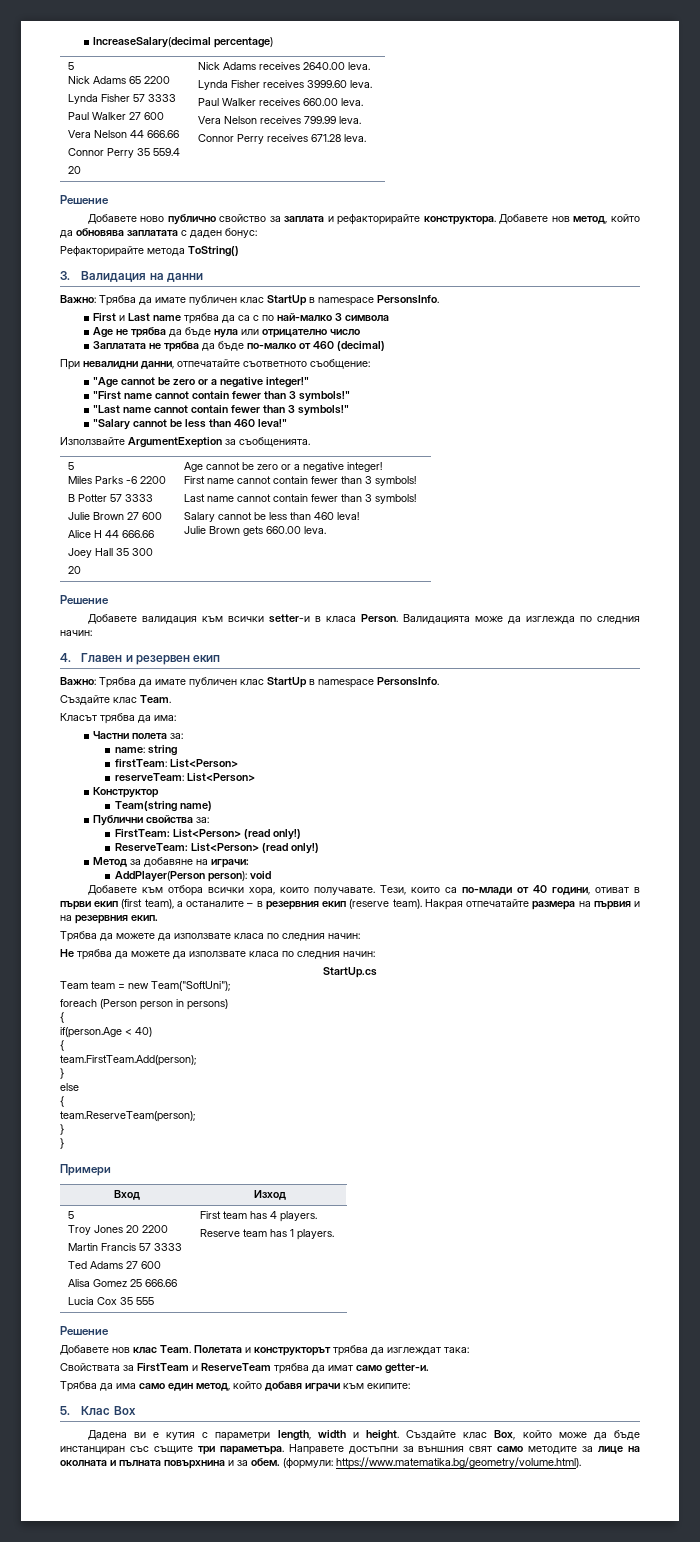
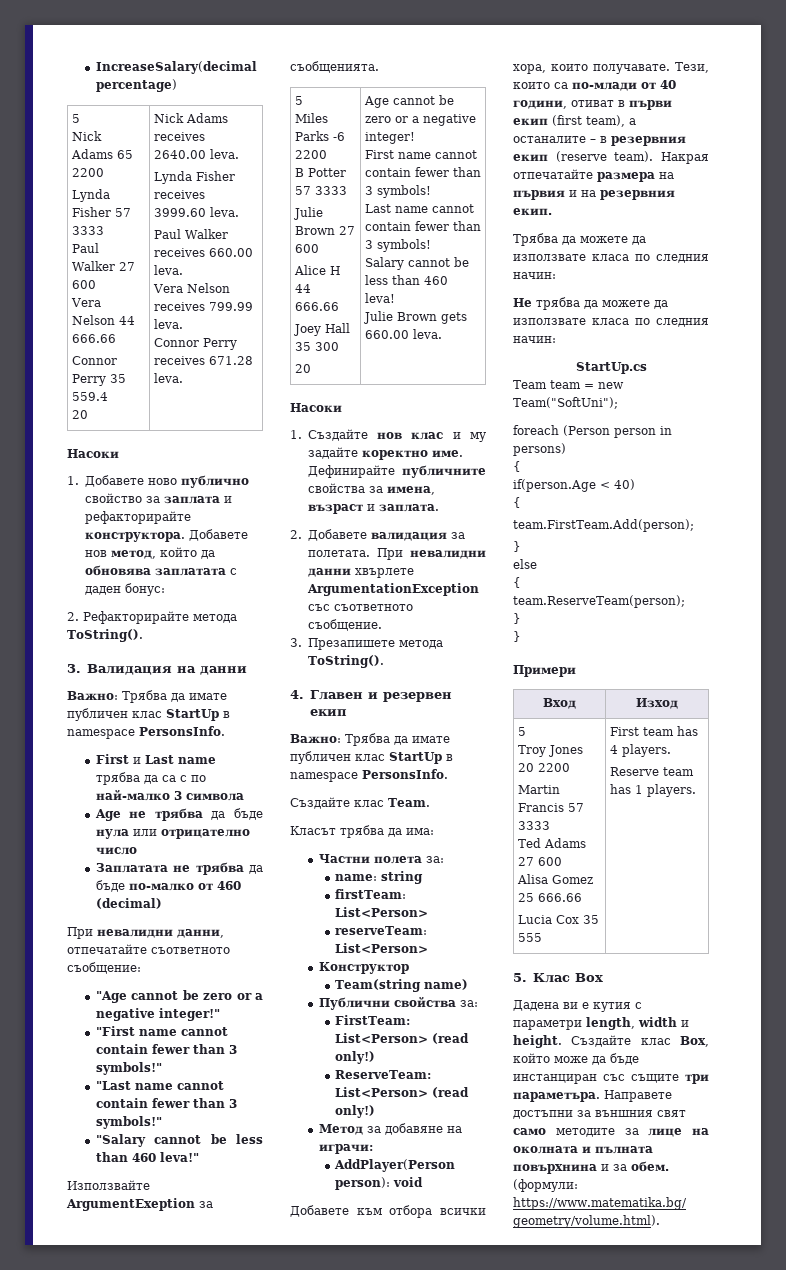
[60,195,109,204] Решение // -> [67,449,119,458] [67,476,79,485] Насоки // 1.
(257, 233) none -> [67,612,79,621] 2.
[188,246,239,257] ToString() -> [67,629,143,642] ToString().
[60,595,109,604] [87,614,641,624] [60,630,92,636] Решение // Добавете валидация към всички setter-и в класа Person. Валидацията може да изглежда по следния начин: -> [290,403,342,412] [290,429,486,442] [307,447,463,460] [307,465,486,478] [307,483,435,495] [307,504,439,514] [290,529,465,541] [307,548,486,560] [307,568,414,578] [306,583,479,596] [307,604,413,611] [307,619,382,631] [290,638,443,650] [307,655,384,668] Насоки // 1. Създайте нов клас и му задайте коректно име. Дефинирайте публичните свойства за имена, възраст и заплата. // 2. Добавете валидация за полетата. При невалидни данни хвърлете ArgumentationException със съответното съобщение. // 3. Презапишете метода ToString().
[60,1326,109,1335] [60,1345,469,1356] [60,1363,429,1374] [60,1381,410,1392] // Решение // Добавете нов клас Team. Полетата и конструкторът трябва да изглеждат така: // Свойствата за FirstTeam и ReserveTeam трябва да имат само getter-и. // Трябва да има само един метод, който добавя играчи към екипите: -> (696, 790) none

